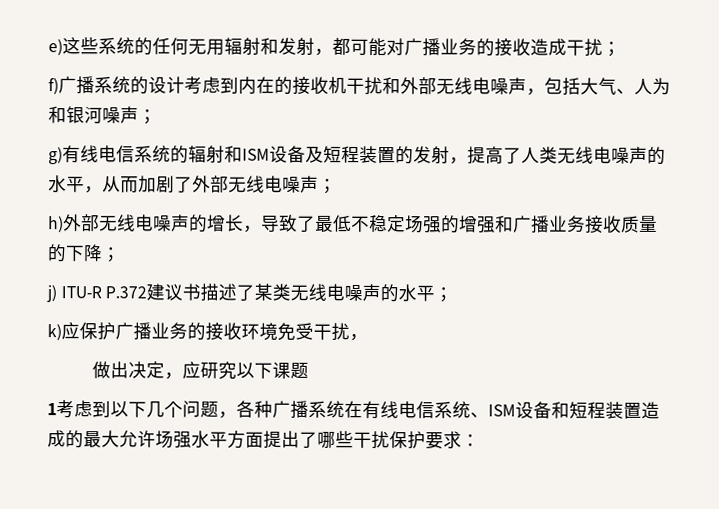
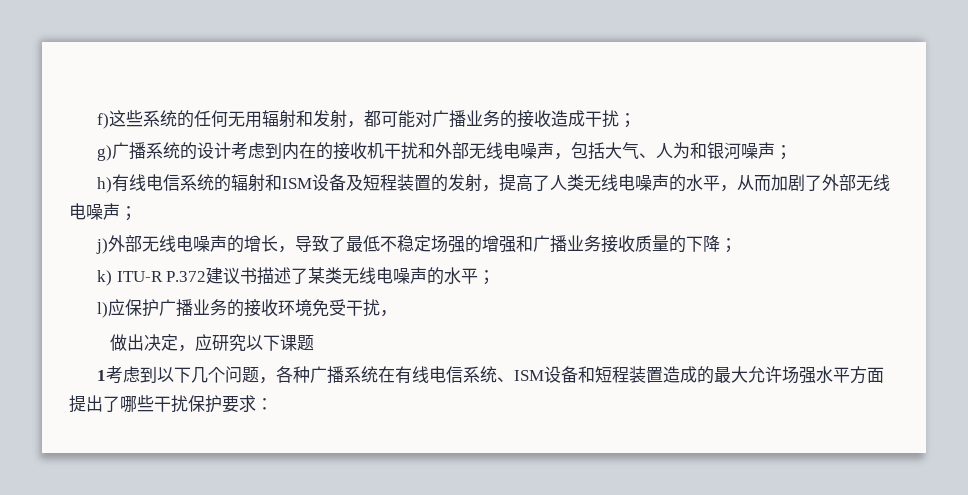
[48,39,63,56] e) -> [97,113,110,129] f)
[48,78,59,95] f) -> [97,145,113,161] g)
[48,147,63,165] g) -> [97,177,113,193] h)
[48,216,64,233] h) -> [96,238,109,254] j)
[46,285,57,303] j) -> [97,270,113,286] k)
[47,324,62,341] k) -> [97,302,109,318] l)

